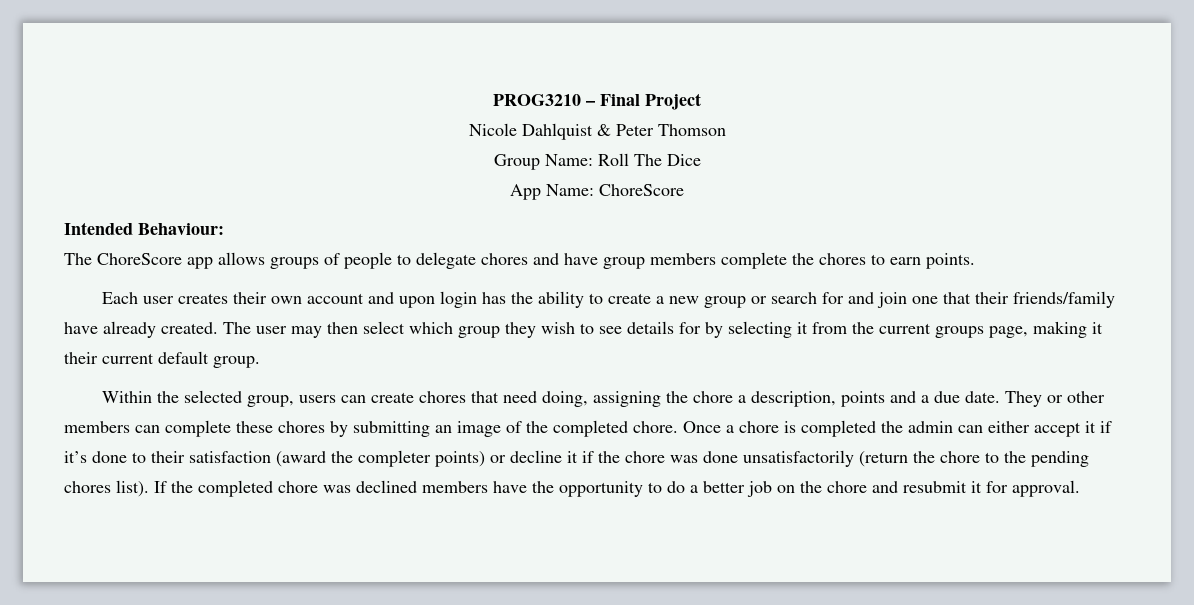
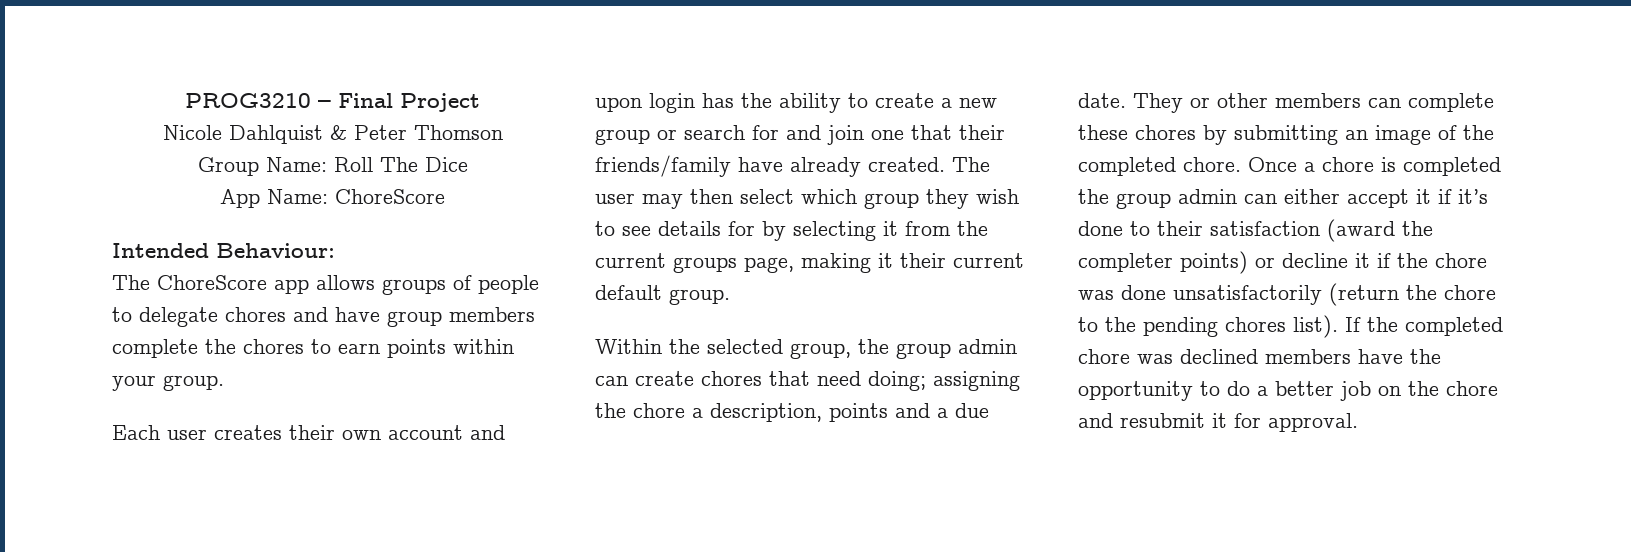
[926,253,975,269] points. -> [387,339,514,358] [112,375,224,391] points within your group.
[298,395,336,403] users -> [858,339,1017,359] the group admin
[541,391,588,407] doing, -> [868,371,926,391] doing;
(903, 427) none -> [1116,193,1171,209] group

